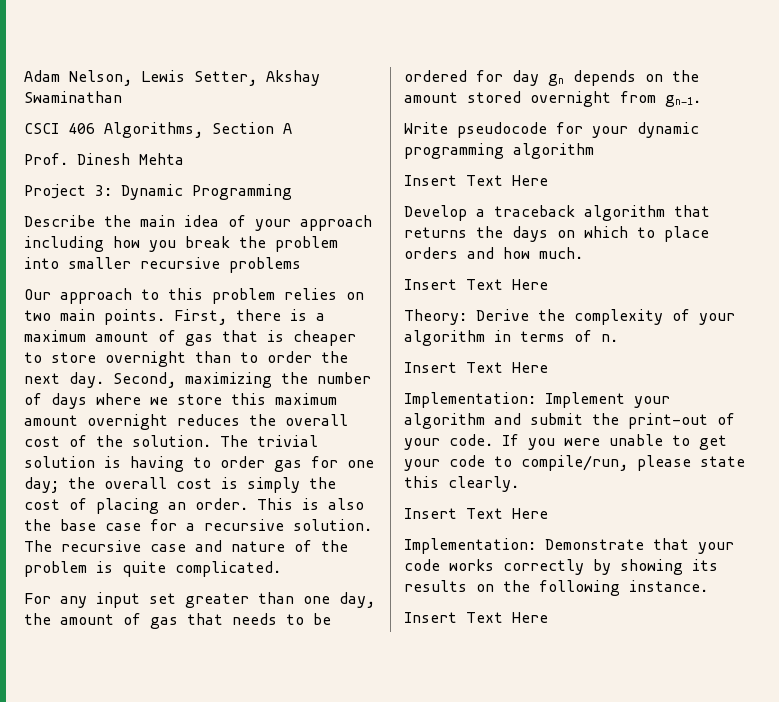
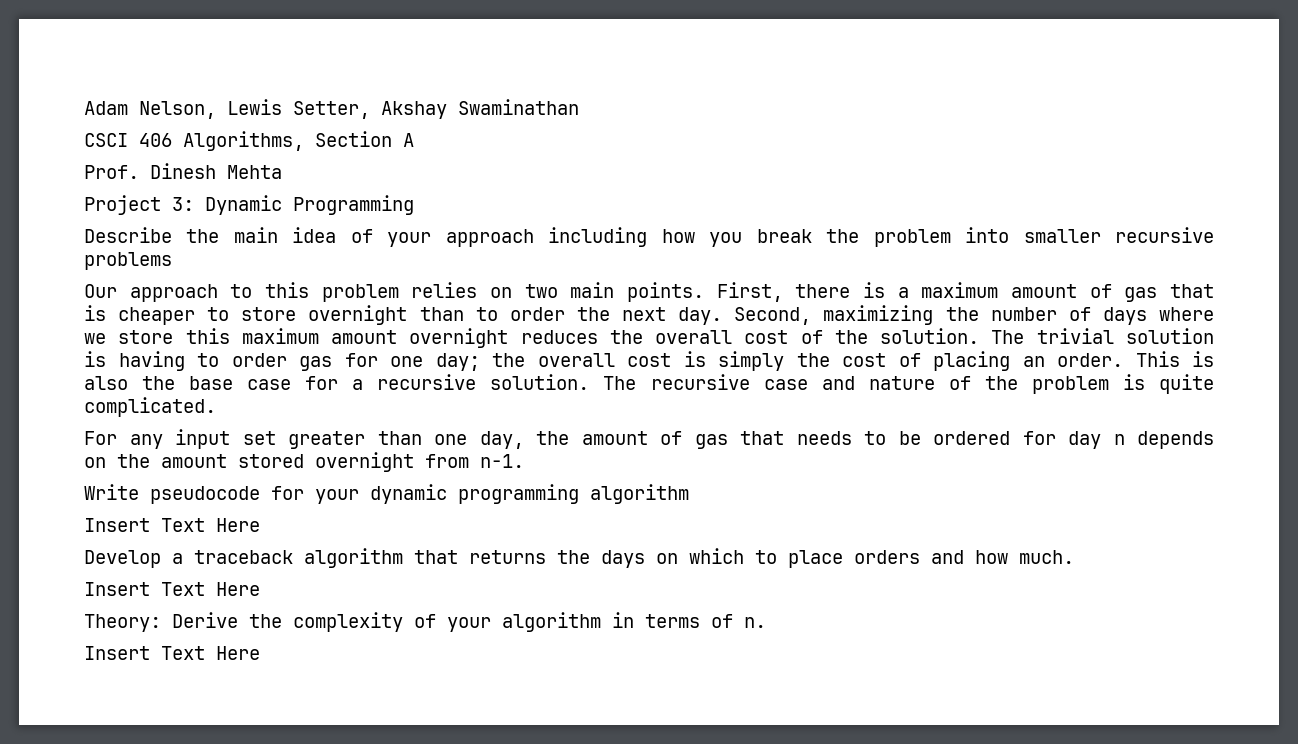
[548,74,564,86] gn -> [1113,434,1125,445] n
[665,95,701,107] gn-1. -> [480,454,524,468] n-1.
[404,392,670,408] [404,413,735,429] [404,434,727,450] [404,455,745,471] [404,476,519,492] [404,508,548,519] [404,538,734,554] [404,559,718,575] [404,580,708,596] [404,612,548,623] // Implementation: Implement your algorithm and submit the print-out of your code. If you were unable to get your code to compile/run, please state this clearly. // Insert Text Here // Implementation: Demonstrate that your code works correctly by showing its results on the following instance. // Insert Text Here -> (260, 653) none

